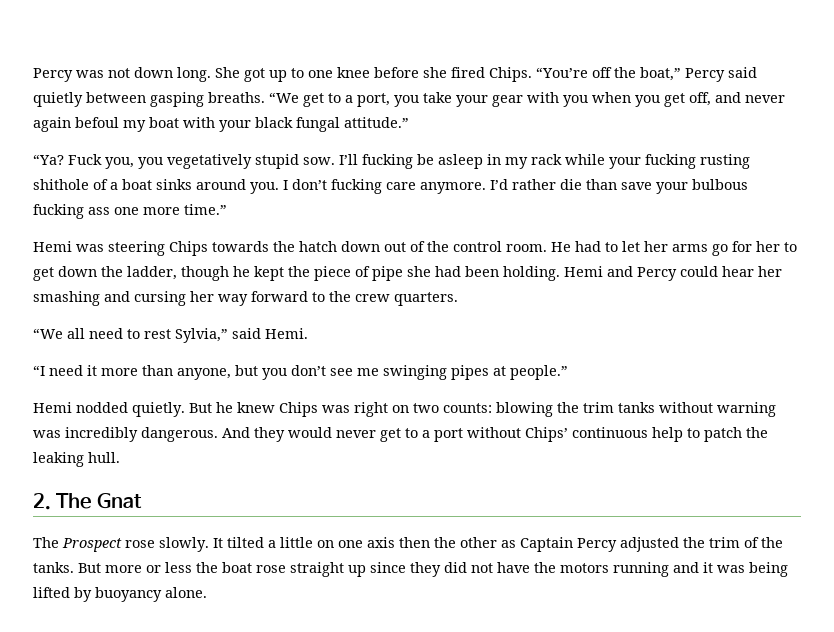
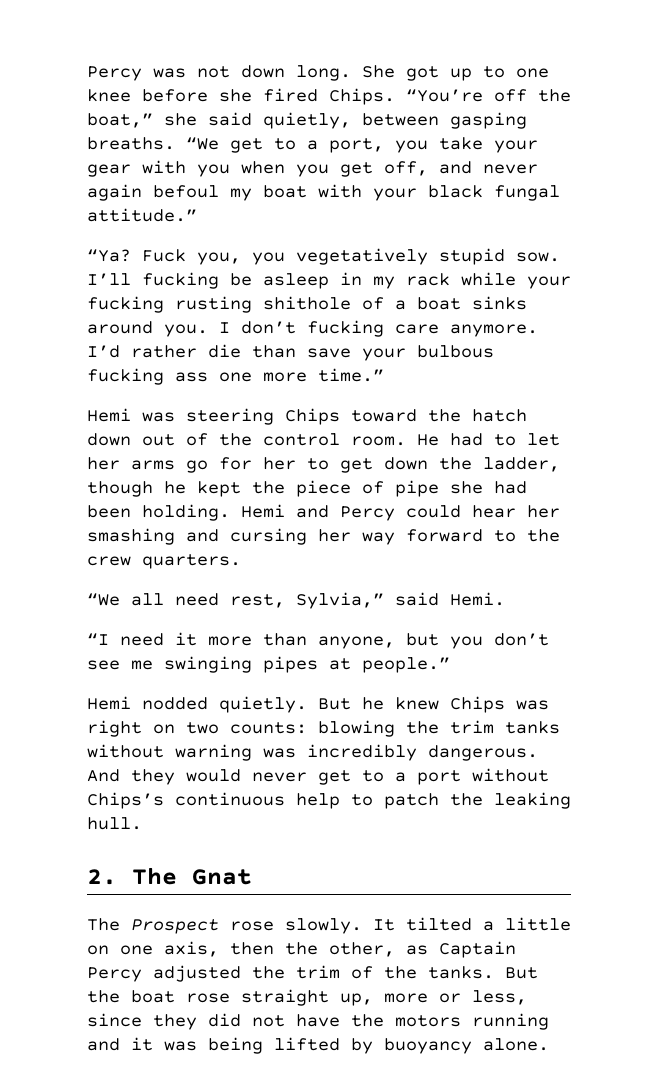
[685,67,757,82] [33,92,83,107] Percy said quietly -> [164,112,351,129] she said quietly,
[212,241,269,252] towards -> [351,409,417,422] toward
[127,329,171,339] to rest -> [230,594,285,608] rest,
[525,427,568,442] Chips’ -> [87,792,164,809] Chips’s
[367,537,395,548] axis -> [164,941,219,957] axis,
[460,537,497,548] other -> [329,942,395,957] other,
[105,562,192,573] more or less -> (538, 973) none
[348,565,366,577] up -> [340,990,527,1006] up, more or less,

